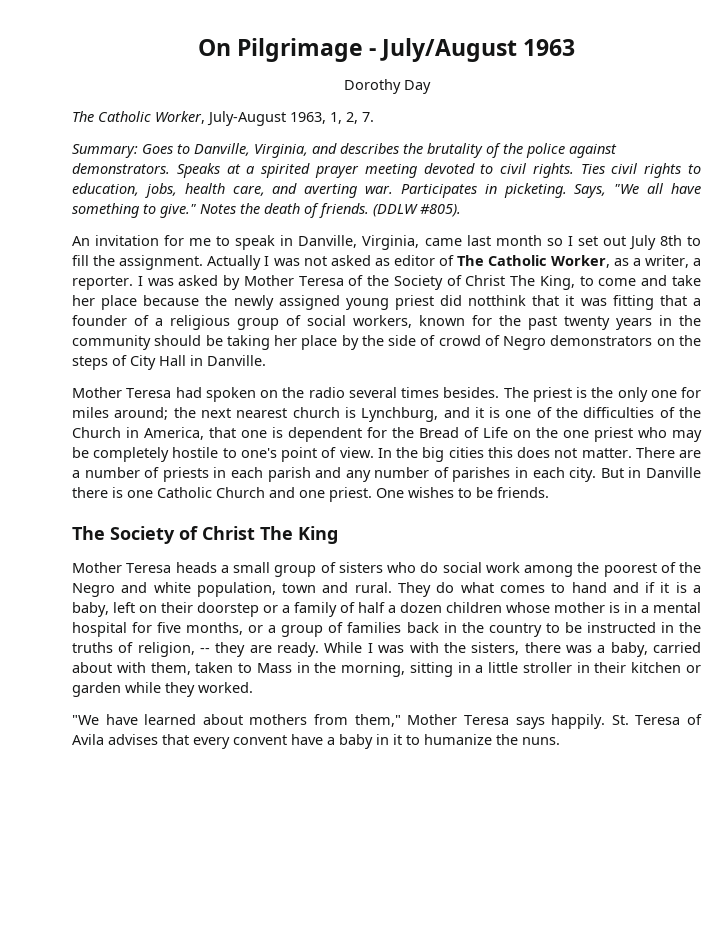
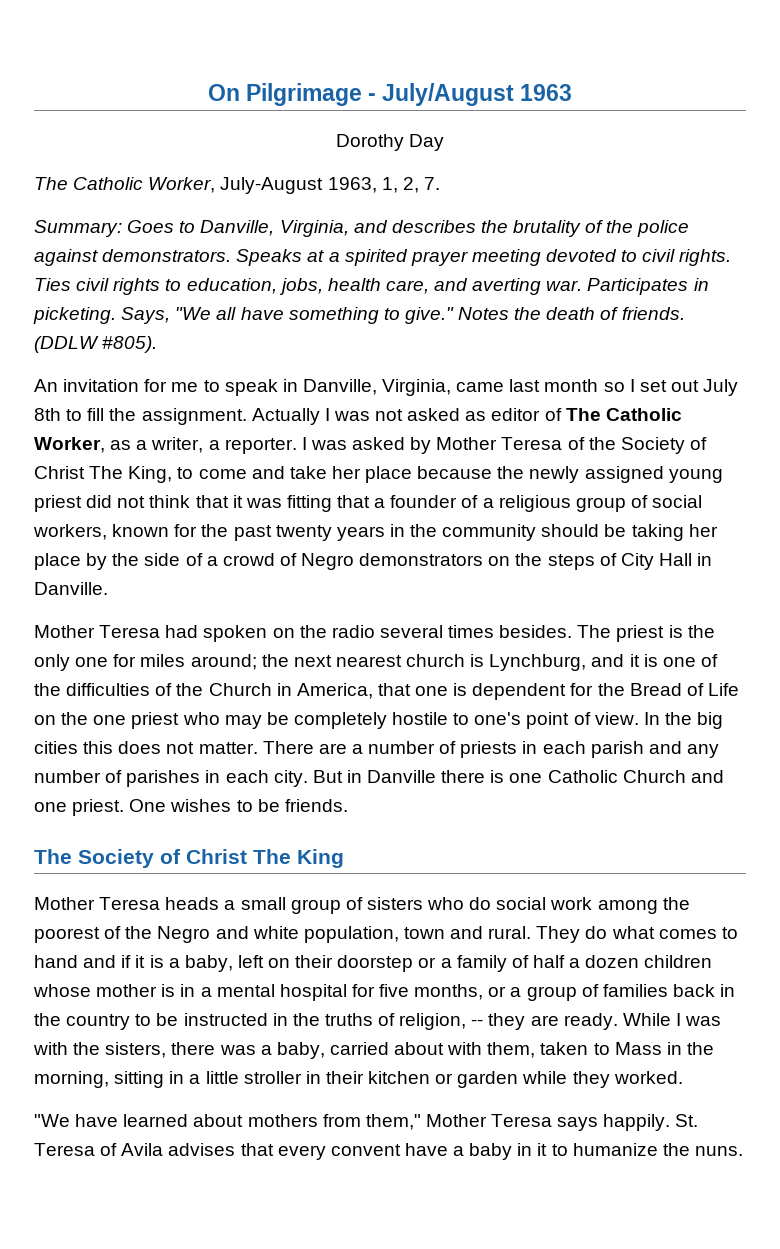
[468,295,527,306] notthink -> [117,495,191,508] not think
(436, 340) none -> [206,556,218,566] a

